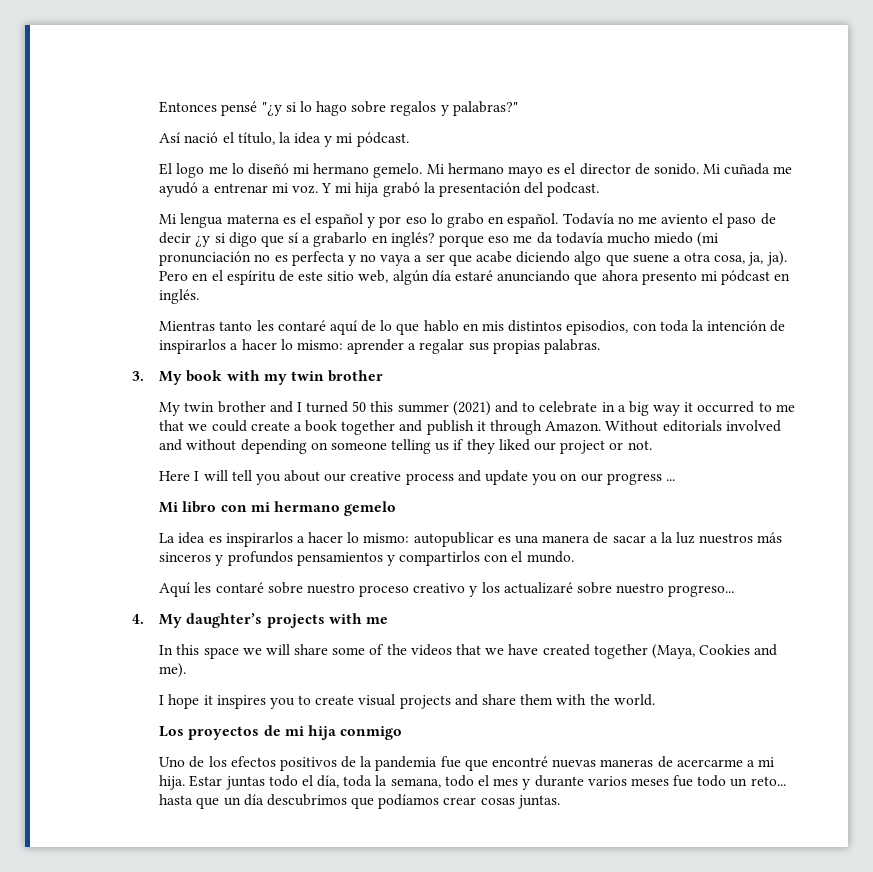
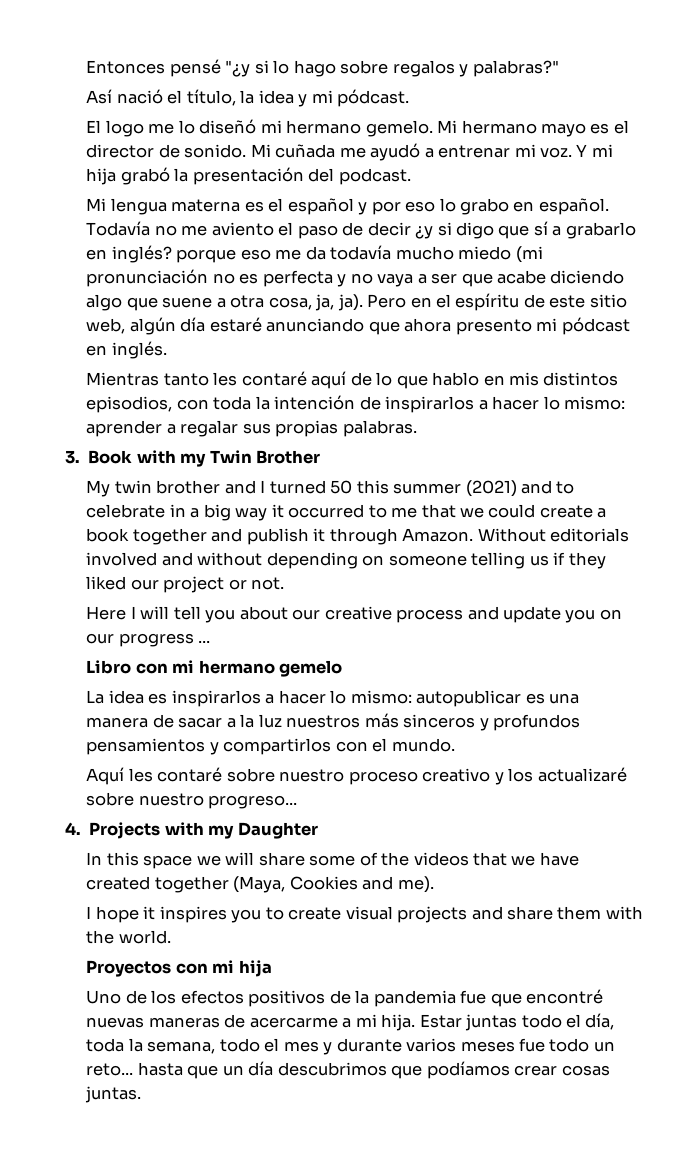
[159,370,384,385] My book with my twin brother -> [88,450,321,467] Book with my Twin Brother
[159,501,217,513] Mi libro -> [86,660,132,674] Libro
[159,613,388,628] My daughter’s projects with me -> [89,822,318,839] Projects with my Daughter
[159,725,403,740] Los proyectos de mi hija conmigo -> [86,960,272,977] Proyectos con mi hija

